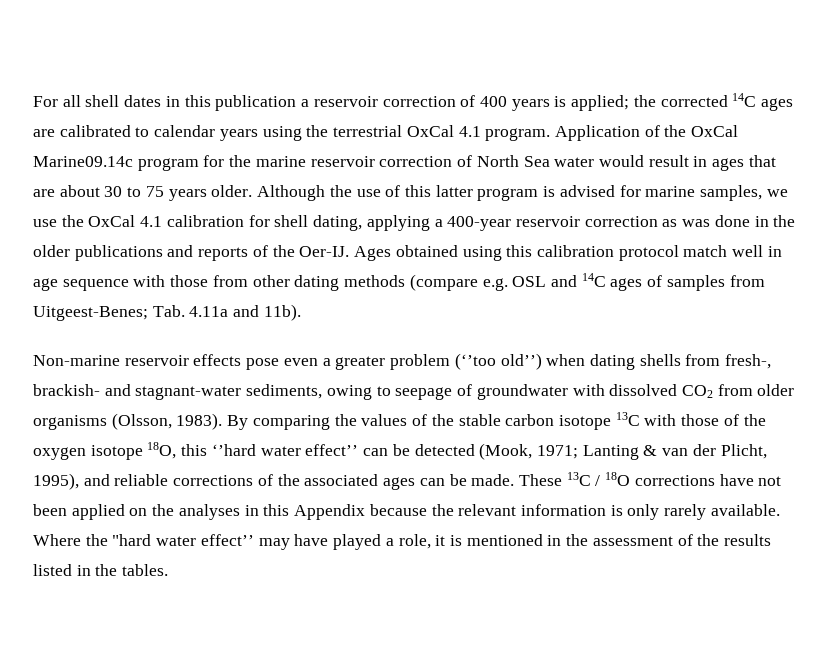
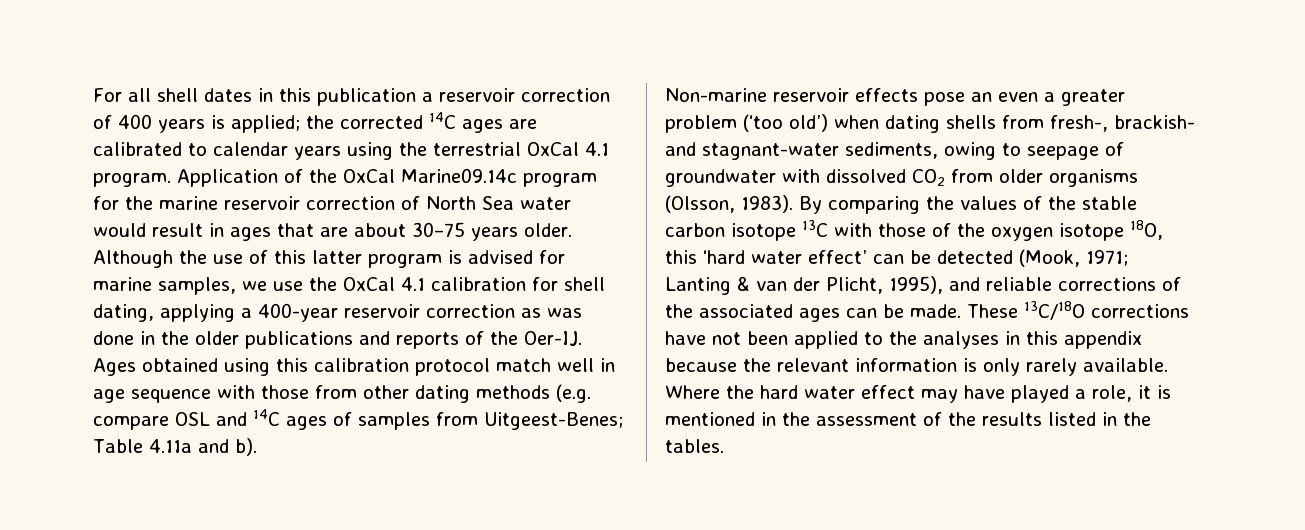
[104,186,164,197] 30 to 75 -> [412,222,465,237] 30–75
[409,274,508,291] (compare e.g. -> [556,384,591,403] [93,416,169,430] (e.g. compare
[152,305,185,317] Tab. -> [93,439,143,453] Table
[263,304,301,321] 11b). -> [234,438,257,456] b).
(280, 364) none -> [971,92,992,102] an
[454,353,542,370] (‘’too old’’) -> [743,114,828,132] (‘too old’)
[211,444,359,456] ‘’hard water effect’’ -> [703,250,867,264] ‘hard water effect’
[566,472,631,486] 13C / 18O -> [1024,301,1085,320] 13C/18O
[129,508,148,516] on -> [864,332,883,345] to
[294,504,366,520] Appendix -> [1064,331,1142,349] appendix
[112,534,254,546] "hard water effect’’ -> [760,385,915,399] hard water effect

